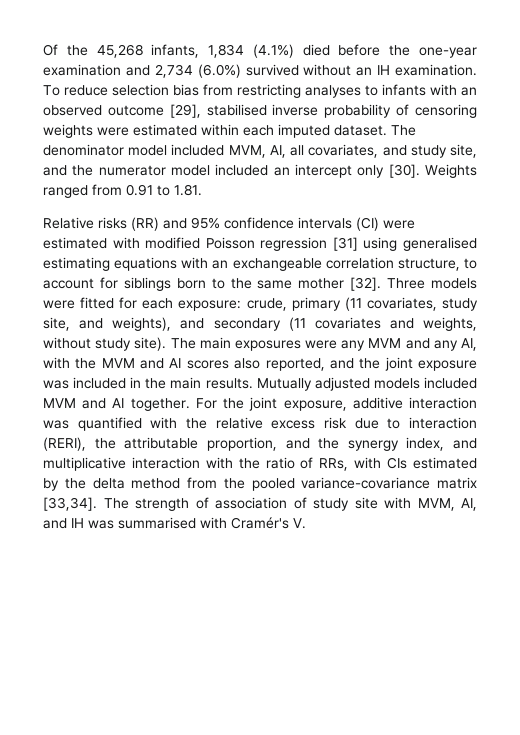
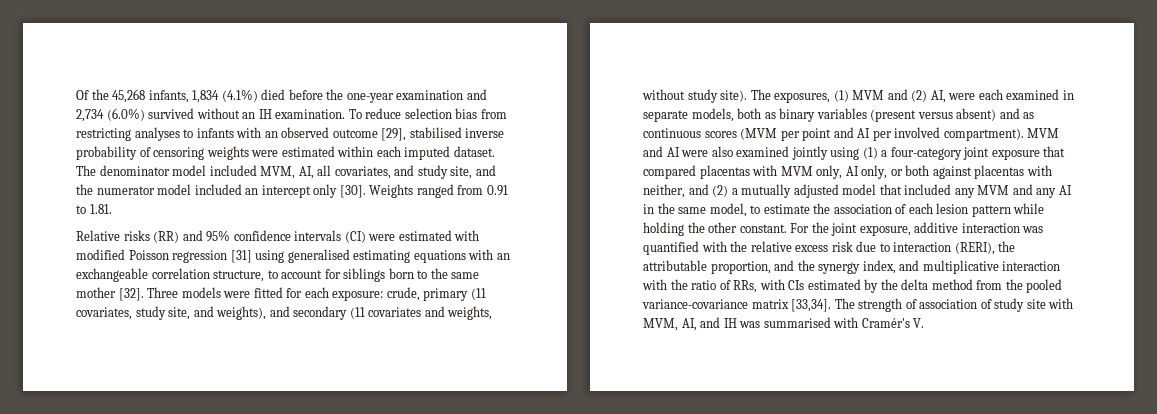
[199,337,478,351] [43,357,478,371] [43,377,477,391] [43,398,190,411] main exposures were any MVM and any AI, with the MVM and AI scores also reported, and the joint exposure was included in the main results. Mutually adjusted models included MVM and AI together. -> [774,89,1074,103] [643,108,1035,122] [643,127,1060,141] [643,146,1066,160] [643,165,1052,179] [643,184,1072,198] [643,203,1045,217] [643,222,787,236] exposures, (1) MVM and (2) AI, were each examined in separate models, both as binary variables (present versus absent) and as continuous scores (MVM per point and AI per involved compartment). MVM and AI were also examined jointly using (1) a four-category joint exposure that compared placentas with MVM only, AI only, or both against placentas with neither, and (2) a mutually adjusted model that included any MVM and any AI in the same model, to estimate the association of each lesion pattern while holding the other constant.

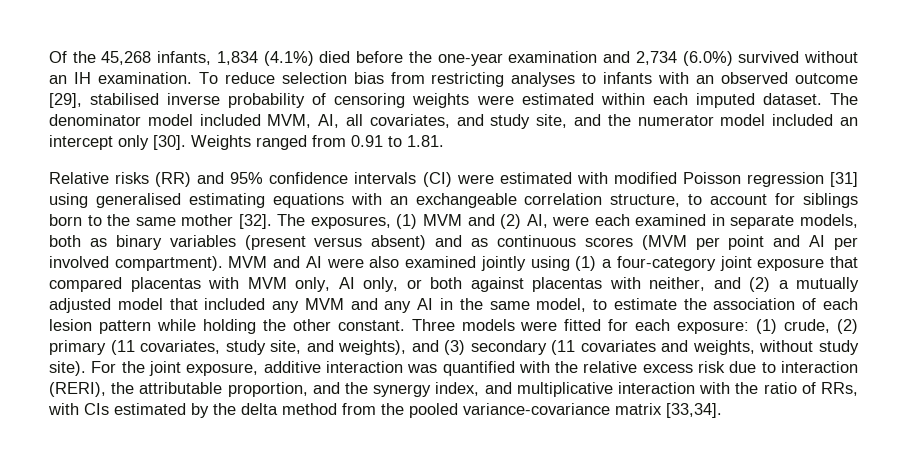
[147,287,486,301] [76,306,493,320] [642,89,748,103] Three models were fitted for each exposure: crude, primary (11 covariates, study site, and weights), and secondary (11 covariates and weights, without study site). -> (272, 221) none
(787, 228) none -> [411,319,858,334] [49,340,859,355] [49,361,86,376] Three models were fitted for each exposure: (1) crude, (2) primary (11 covariates, study site, and weights), and (3) secondary (11 covariates and weights, without study site).
[834,298,1074,312] [643,317,925,331] The strength of association of study site with MVM, AI, and IH was summarised with Cramér's V. -> (722, 410) none

